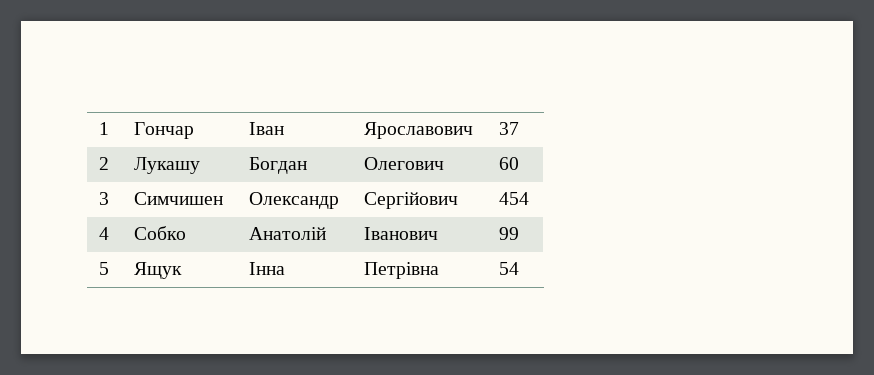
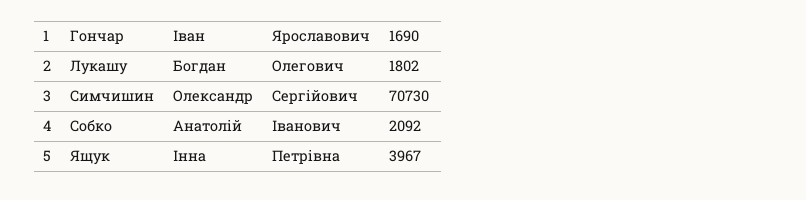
[499,122,520,135] 37 -> [389,30,420,42] 1690
[499,157,520,170] 60 -> [389,60,420,72] 1802
[134,192,224,205] Симчишен -> [70,90,155,102] Симчишин
[499,192,530,205] 454 -> [389,90,430,102] 70730
[499,227,520,240] 99 -> [389,120,422,132] 2092
[499,262,520,275] 54 -> [389,150,422,162] 3967

